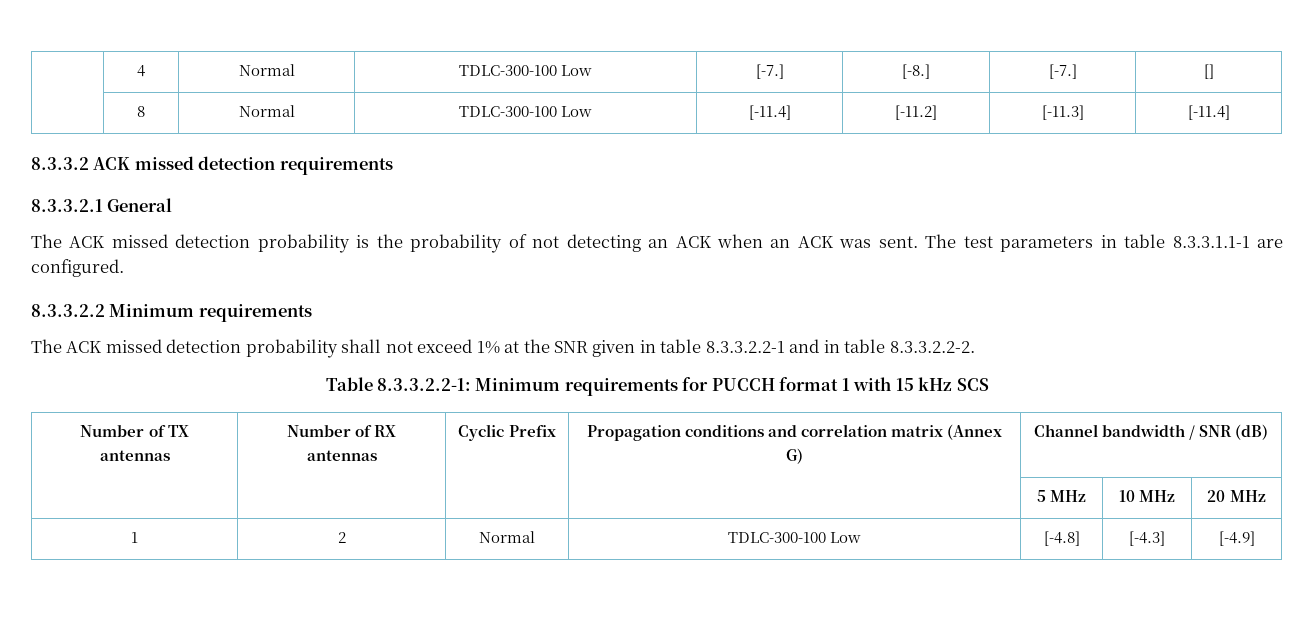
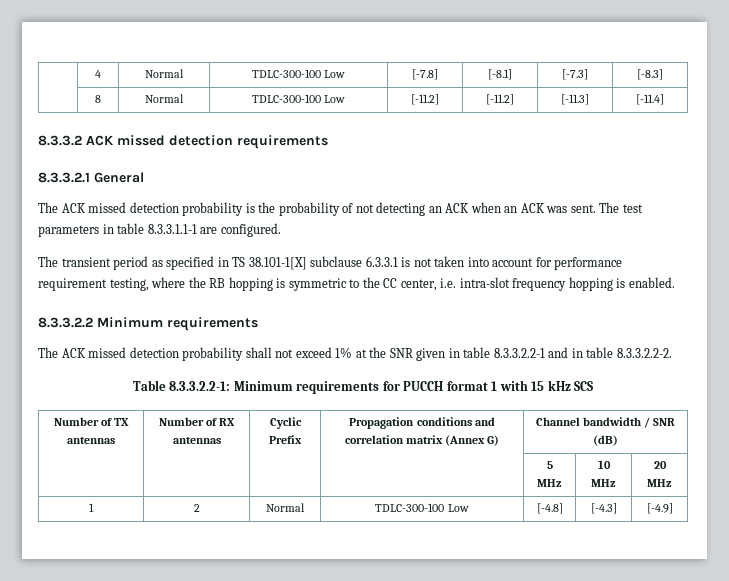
[755,64,784,79] [902,64,930,79] [1048,64,1077,79] [1203,64,1214,79] [-7.] | [-8.] | [-7.] | [] -> [412,69,438,80] [488,69,512,80] [562,69,588,80] [637,69,663,80] [-7.8] | [-8.1] | [-7.3] | [-8.3]
[748,105,791,120] [-11.4] -> [411,94,439,105] [-11.2]
(124, 268) none -> [38,256,623,270] [38,277,675,291] // The transient period as specified in TS 38.101-1[X] subclause 6.3.3.1 is not taken into account for performance requirement testing, where the RB hopping is symmetric to the CC center, i.e. intra-slot frequency hopping is enabled.

